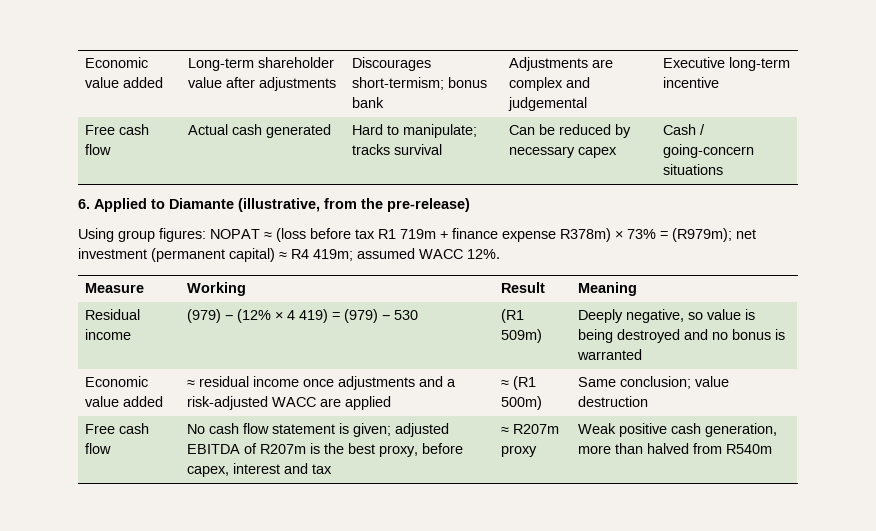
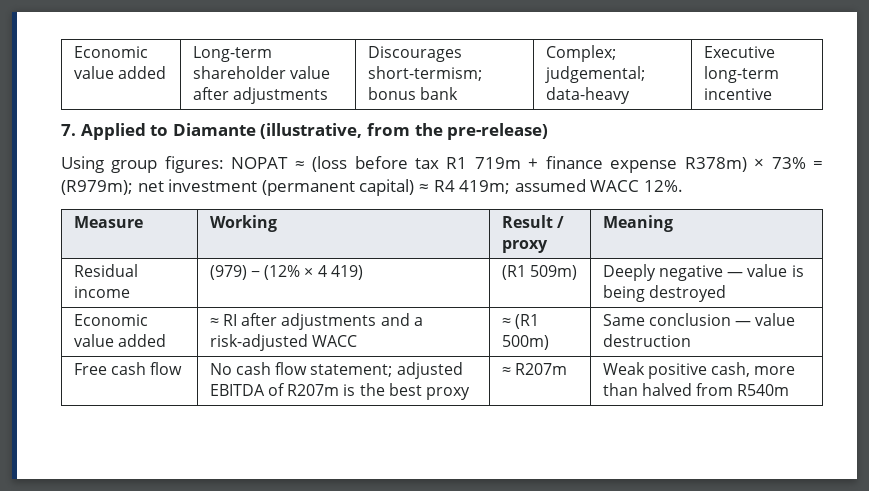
[508,57,613,71] [508,77,590,91] [507,97,587,111] [662,57,790,71] [662,77,719,88] [84,124,149,135] [84,144,111,155] [187,124,331,138] [351,124,477,138] [351,144,442,155] [508,124,631,138] [508,146,617,158] [662,124,705,135] [662,144,754,158] [662,164,723,175] [78,199,90,209] Adjustments are complex and judgemental | Executive long-term incentive // Free cash flow | Actual cash generated | Hard to manipulate; tracks survival | Can be reduced by necessary capex | Cash / going-concern situations // 6. -> [545,45,616,62] [544,66,645,83] [545,87,630,104] [703,46,775,58] [703,66,779,83] [703,88,772,100] [61,124,76,136] Complex; judgemental; data-heavy | Executive long-term incentive // 7.
(545, 287) none -> [556,216,564,228] [501,240,548,253] / proxy
[331,309,418,323] = (979) − 530 -> (363, 272) none
[625,309,703,323] negative, so -> [658,265,744,281] negative —
[683,329,785,340] [576,349,642,360] and no bonus is warranted -> (726, 293) none
[198,376,334,387] residual income once -> [222,313,278,326] RI after
[319,396,391,410] are applied -> (357, 341) none
[619,376,691,389] conclusion; -> [648,313,752,326] conclusion —
[271,423,391,437] statement is given; -> [310,364,393,377] statement;
[378,443,463,457] [186,463,332,477] proxy, before capex, interest and tax -> [425,387,470,400] proxy
[500,445,537,457] proxy -> (567, 369) none
[670,423,777,437] cash generation, -> [711,362,751,377] cash,

